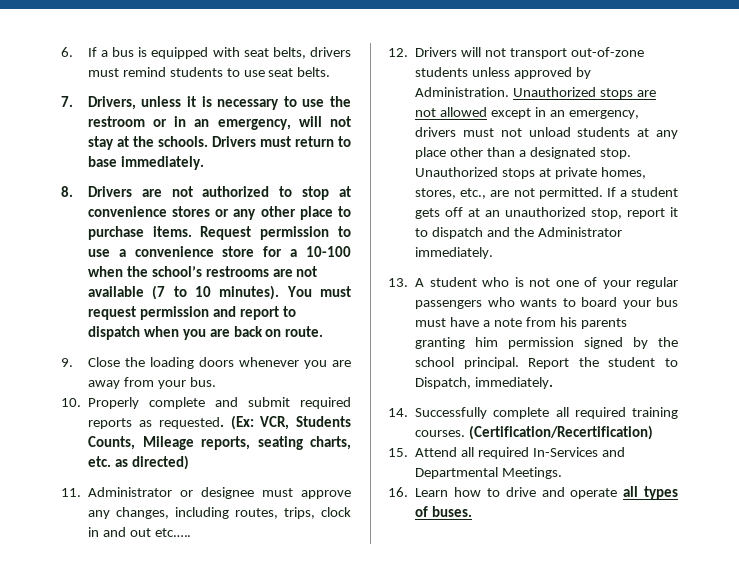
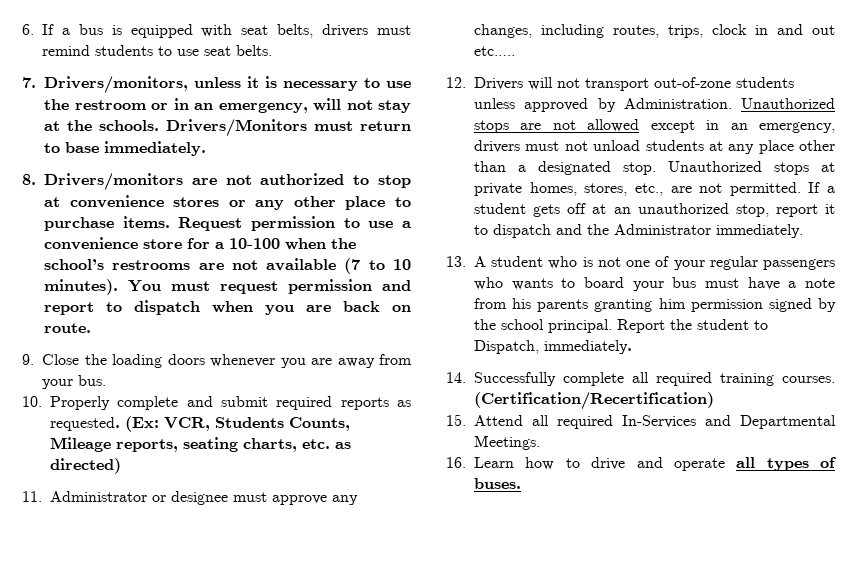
[87,96,136,110] Drivers, -> [44,76,188,94] Drivers/monitors,
[211,136,256,147] Drivers -> [166,119,307,137] Drivers/Monitors
[87,186,132,197] Drivers -> [44,173,183,191] Drivers/monitors

